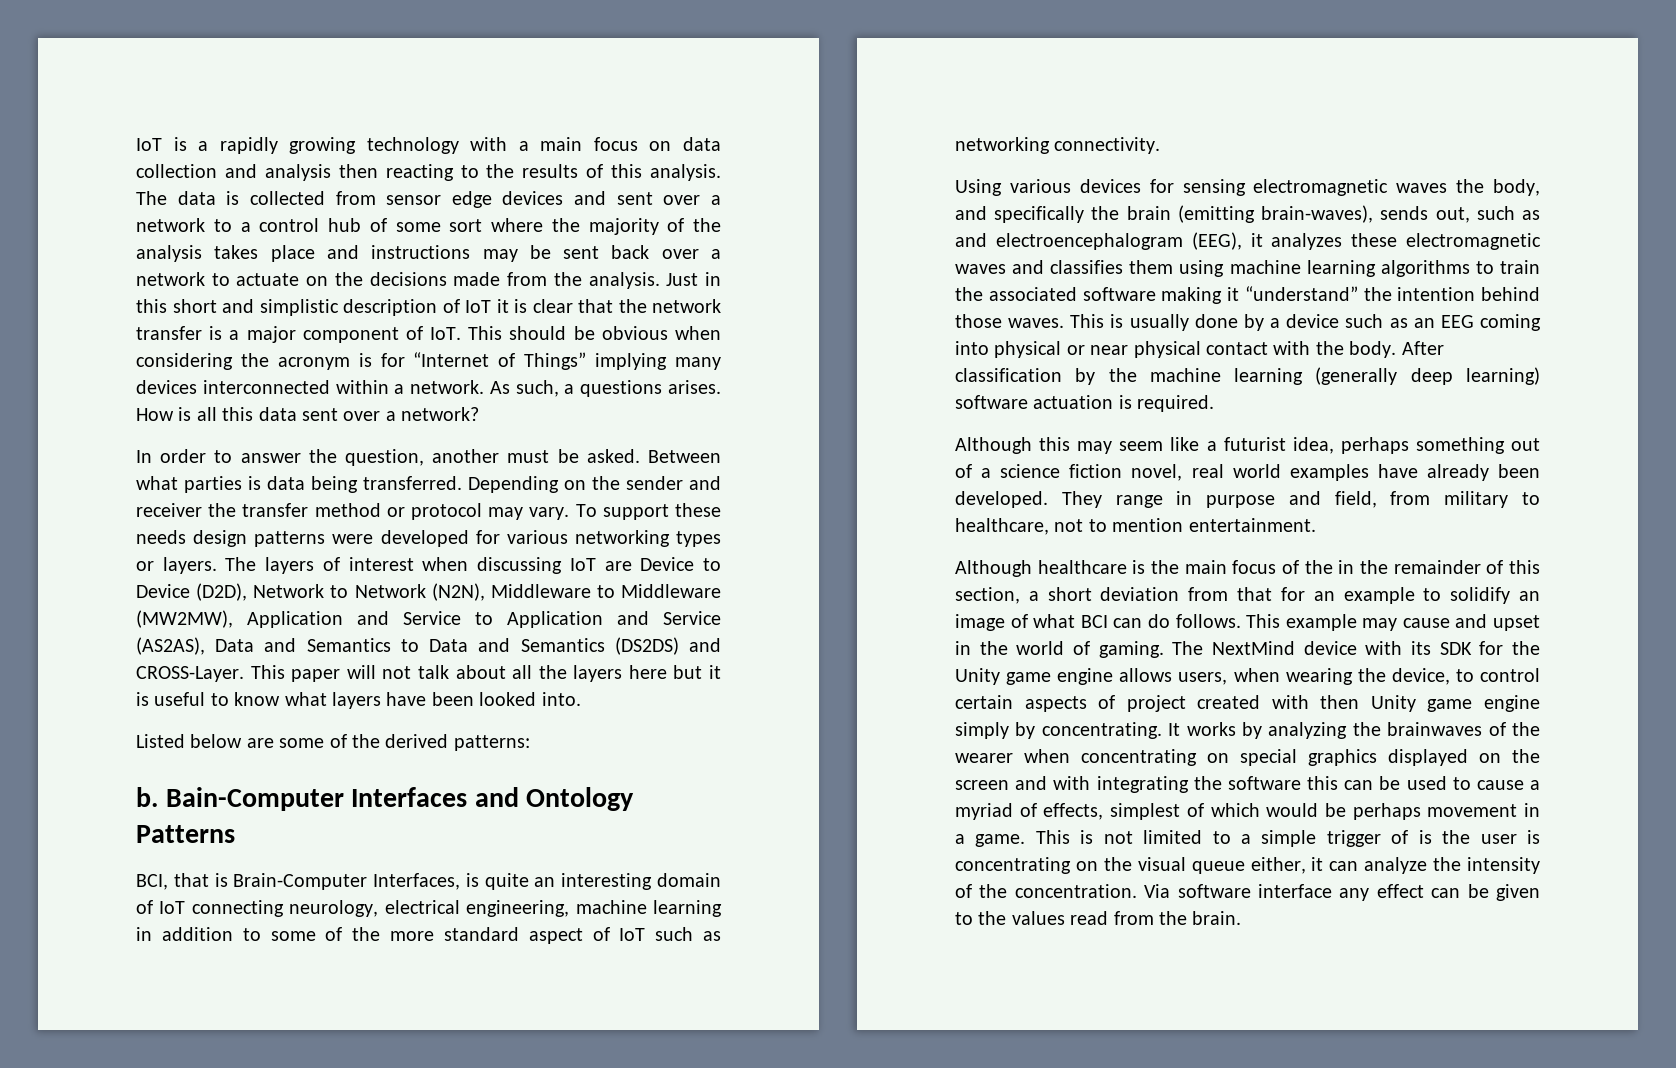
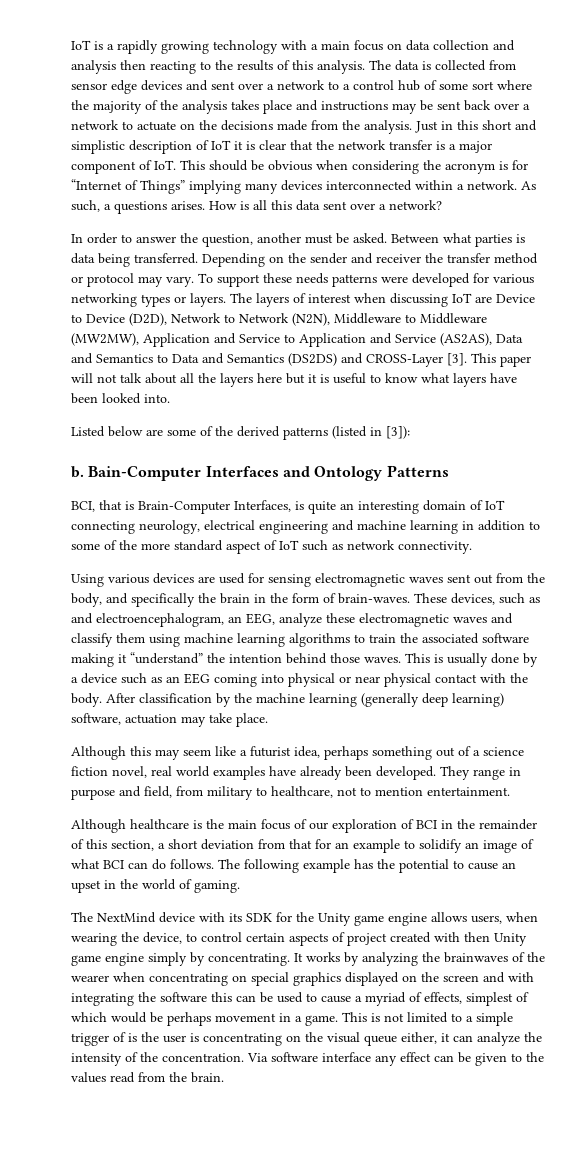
[193,530,248,547] design -> (328, 278) none
[136,666,244,682] CROSS-Layer. -> [366,353,467,367] CROSS-Layer [3].
[453,735,530,751] patterns: -> [283,426,410,440] patterns (listed in [3]):
[466,900,570,917] engineering, -> [259,520,354,534] engineering and
[955,137,1050,154] networking -> [347,540,395,550] network
(1141, 186) none -> [198,573,245,584] are used
(1448, 188) none -> [447,573,523,584] sent out from
[1177,205,1540,223] [955,232,1343,250] (emitting brain-waves), sends out, such as and electroencephalogram (EEG), it analyzes -> [254,593,540,605] [71,613,322,627] in the form of brain-waves. These devices, such as and electroencephalogram, an EEG, analyze
[1050,260,1124,274] classifies -> [71,633,113,647] classify
[955,395,1215,412] software actuation is required. -> [71,713,268,727] software, actuation may take place.
[1304,560,1333,574] the -> [309,819,437,833] our exploration of BCI
[1246,614,1488,631] This example may cause and -> [218,859,516,873] The following example has the potential to cause an
(1164, 649) none -> (240, 886) //

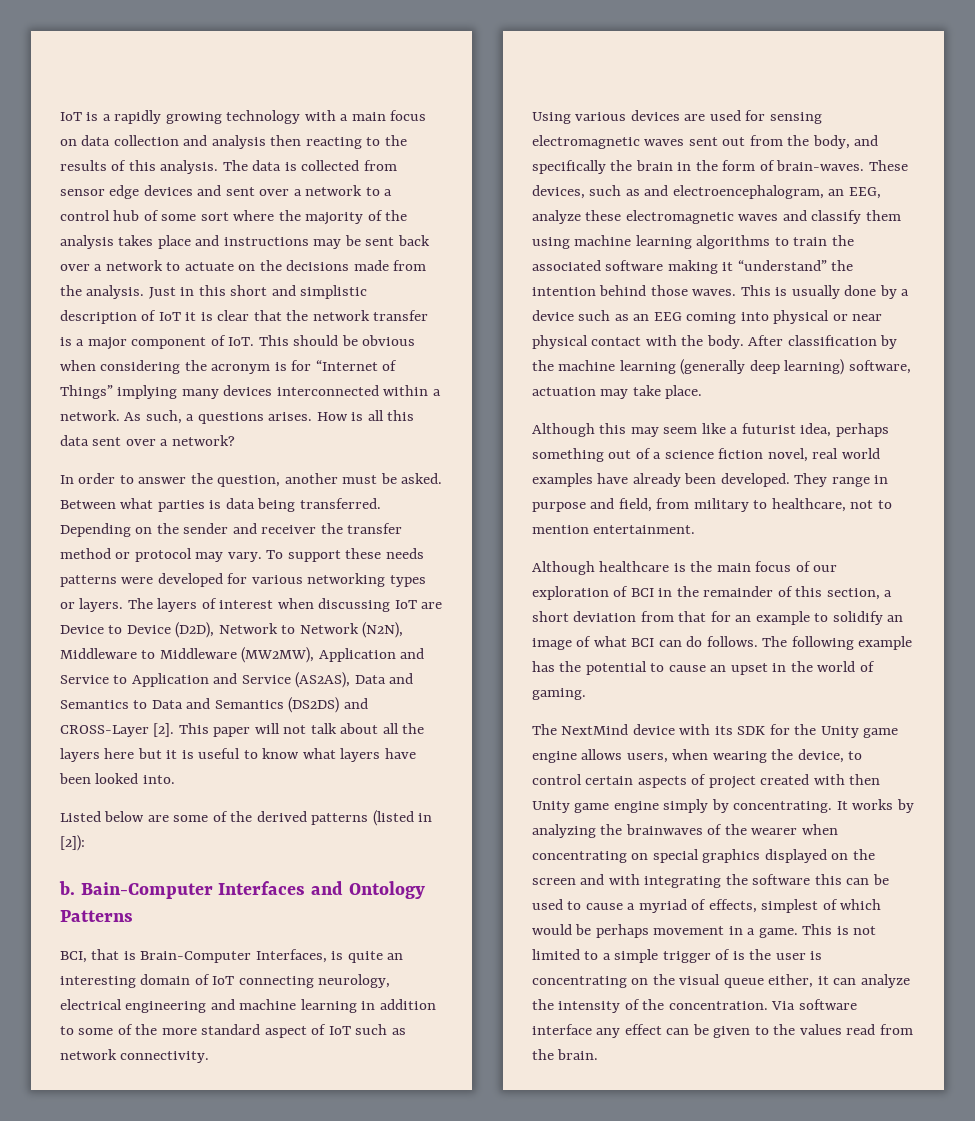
[447,353,467,366] [3]. -> [153,723,175,737] [2].
[386,426,410,439] [3]): -> [60,835,85,851] [2]):

